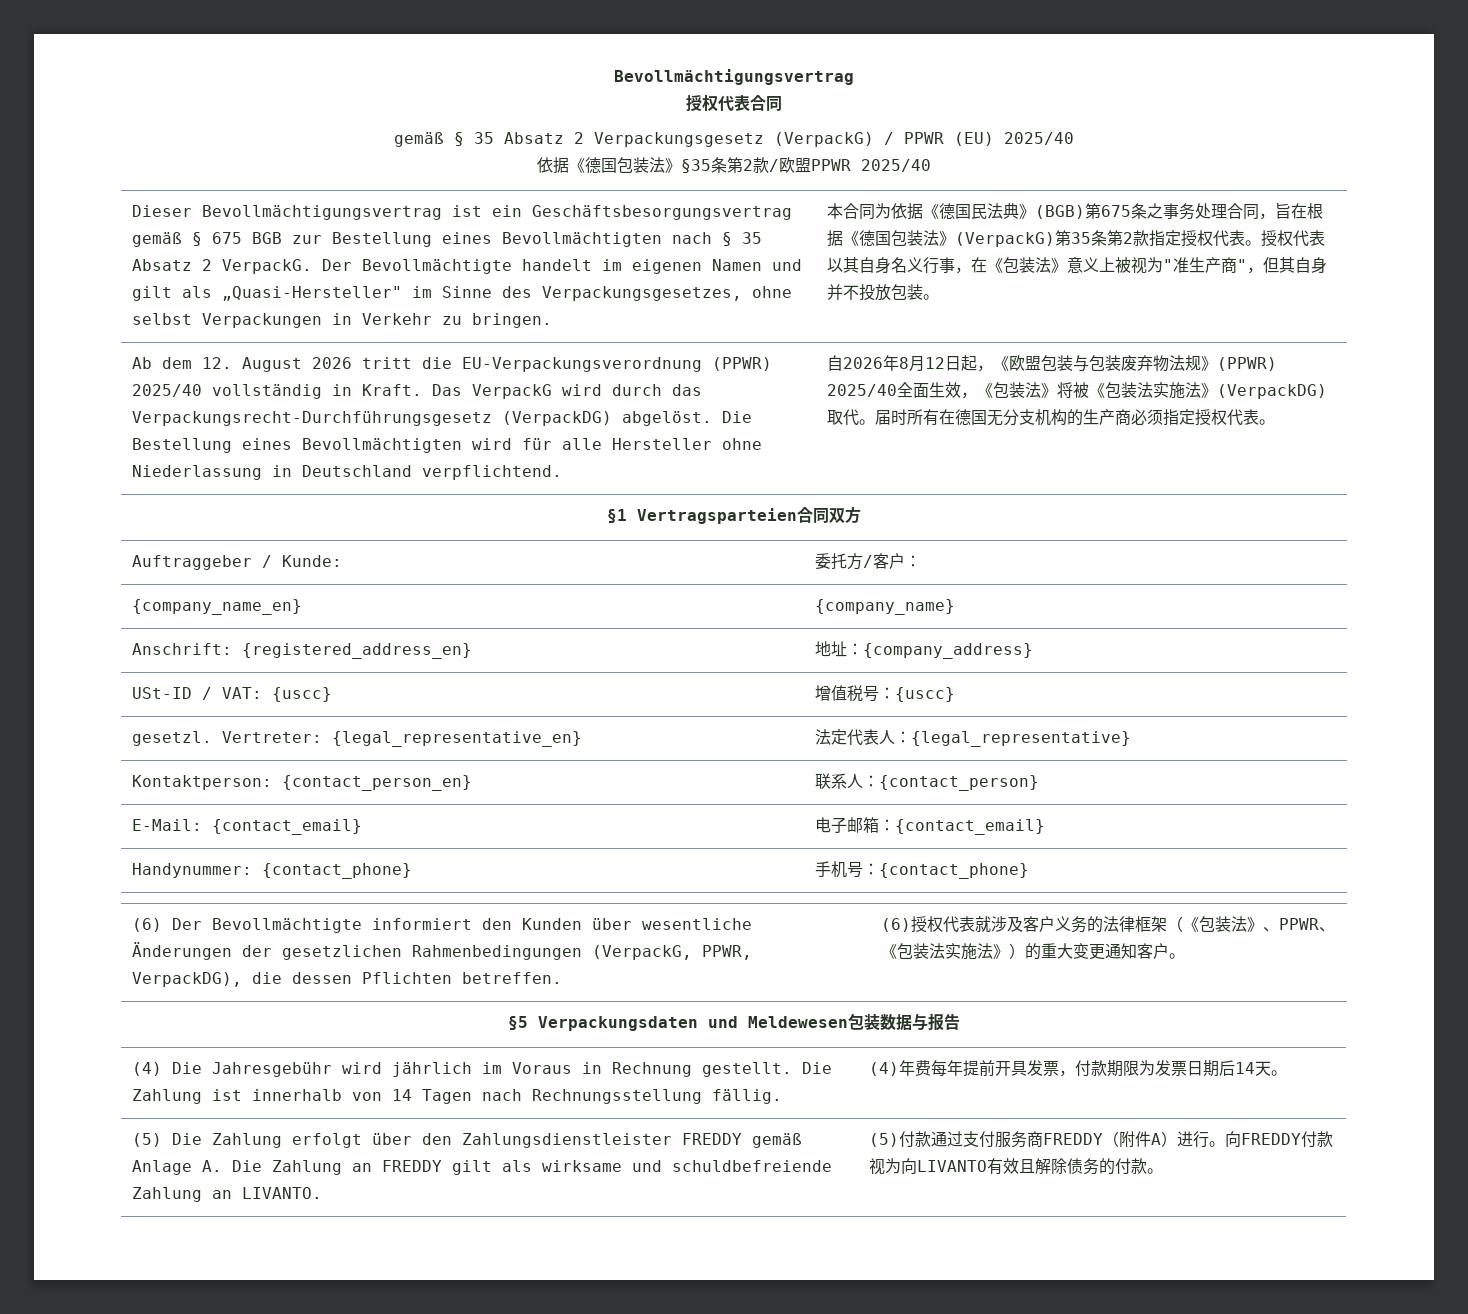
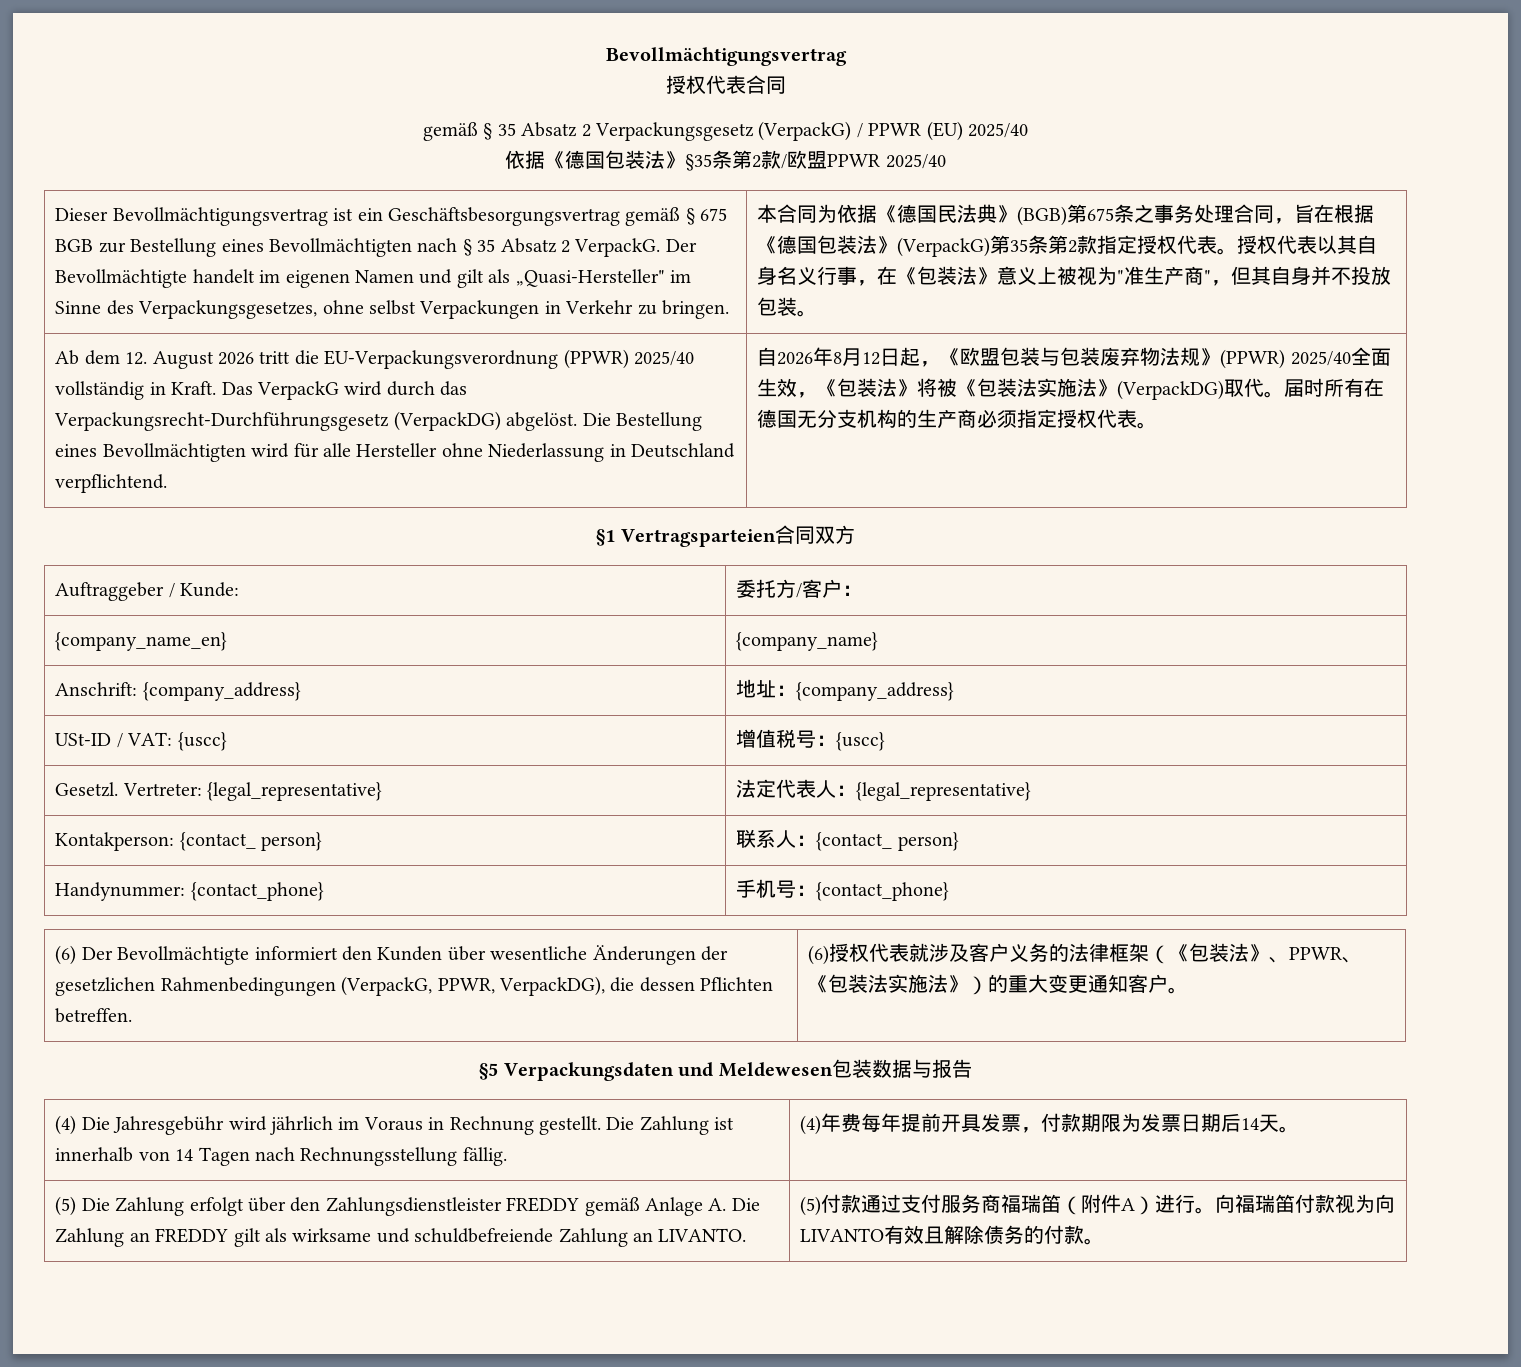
[242,643,473,659] {registered_address_en} -> [142,682,301,701] {company_address}
[132,731,583,747] gesetzl. Vertreter: {legal_representative_en} -> [55,782,383,801] Gesetzl. Vertreter: {legal_representative}
[132,775,473,791] Kontaktperson: {contact_person_en} -> [55,832,323,851] Kontakperson: {contact_ person}
[879,775,1040,791] [132,819,363,835] [815,817,1046,835] {contact_person} // E-Mail: {contact_email} | 电子邮箱：{contact_email} -> [816,832,959,851] {contact_ person}
[1043,1133,1104,1145] FREDDY -> [1001,1194,1062,1213] 福瑞笛
[1241,1133,1302,1145] FREDDY -> [1235,1194,1296,1213] 福瑞笛

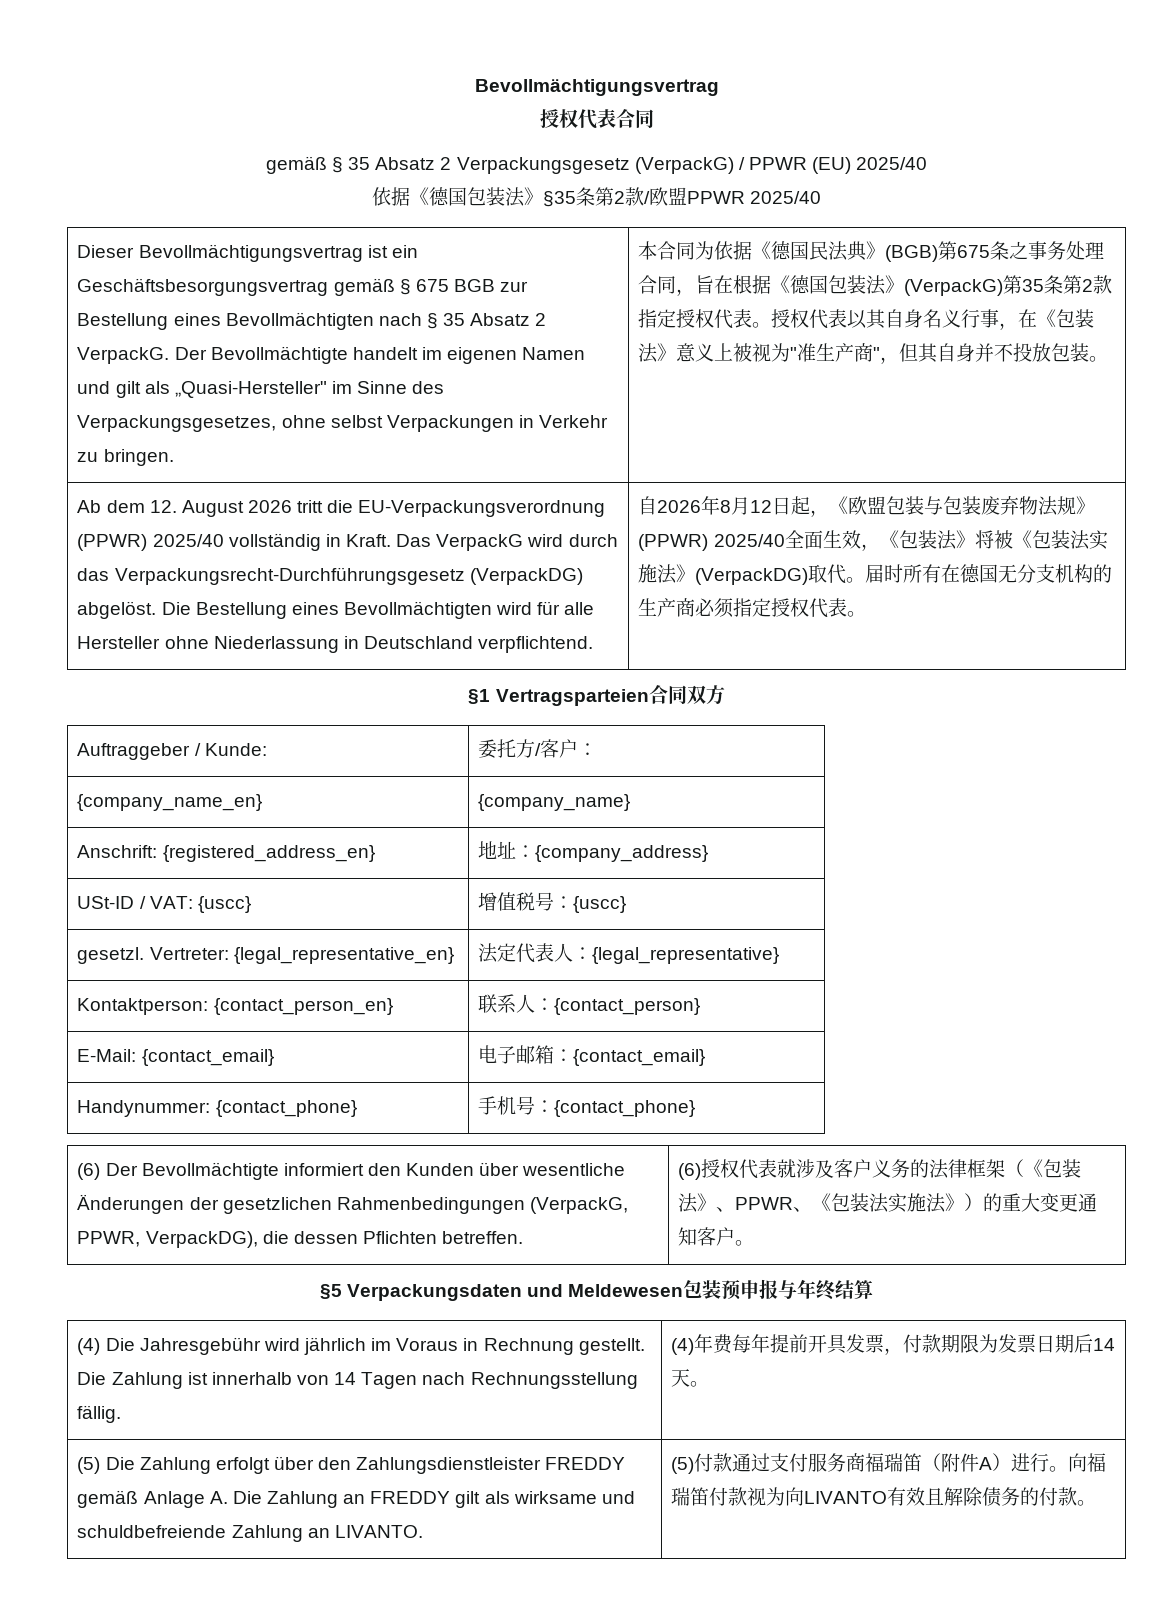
[142,682,301,701] {company_address} -> [162,845,375,862] {registered_address_en}
[55,782,383,801] Gesetzl. Vertreter: {legal_representative} -> [77,947,454,964] gesetzl. Vertreter: {legal_representative_en}
[55,832,323,851] Kontakperson: {contact_ person} -> [77,998,393,1015] Kontaktperson: {contact_person_en}
[816,832,959,851] {contact_ person} -> [554,998,701,1015] [77,1049,274,1066] [478,1045,706,1066] {contact_person} // E-Mail: {contact_email} | 电子邮箱：{contact_email}
[871,1059,972,1078] 数据与报告 -> [721,1279,874,1300] 预申报与年终结算

